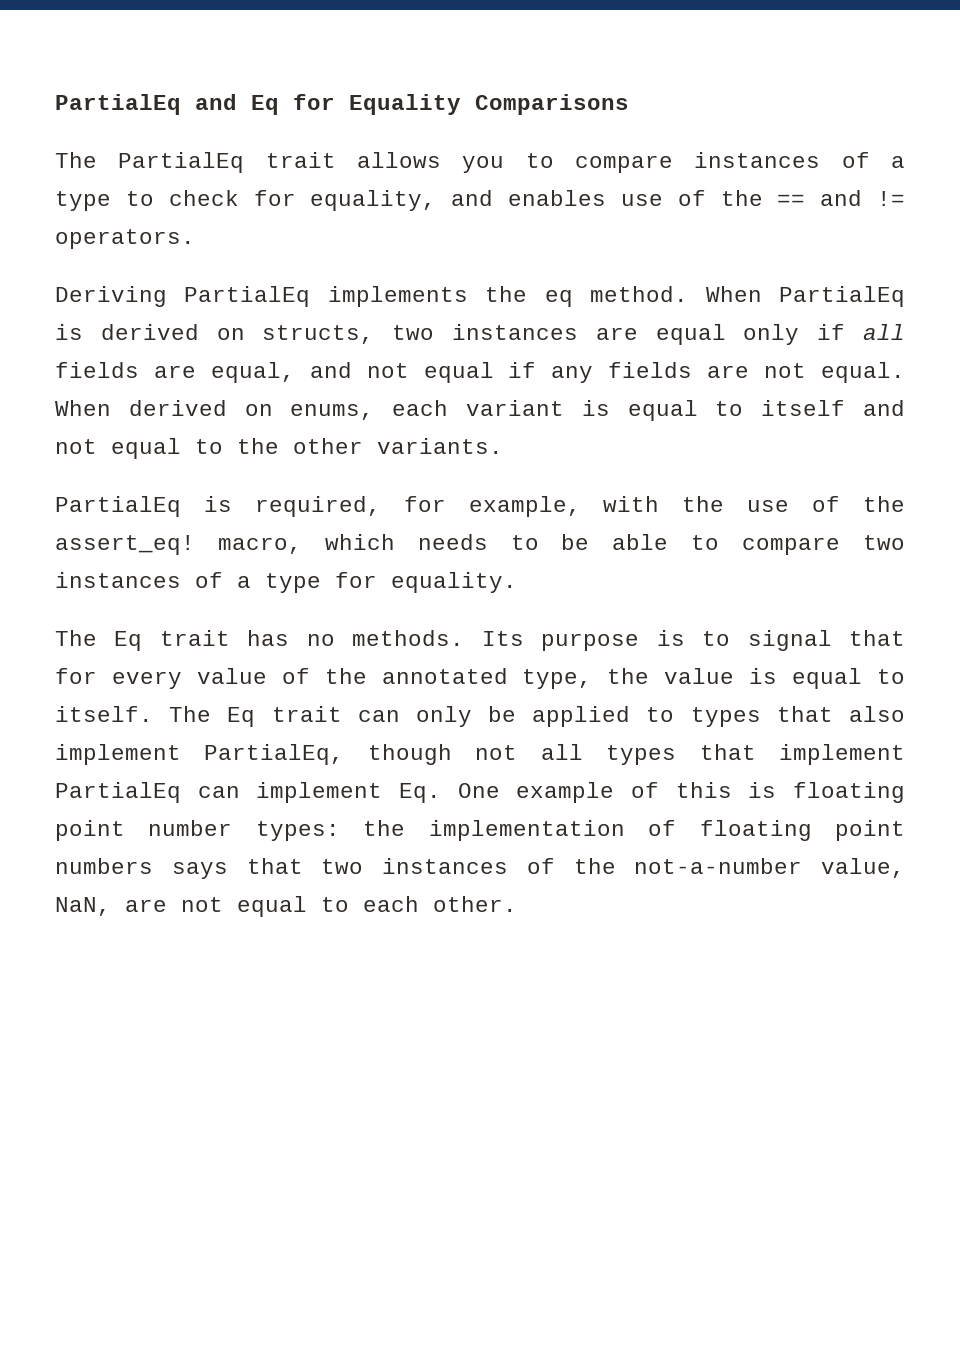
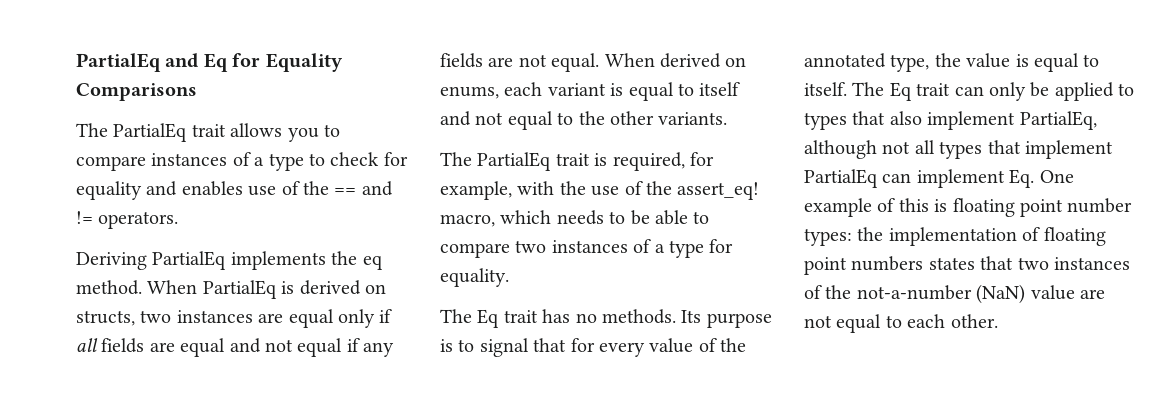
[310,190,437,211] equality, -> [76,181,142,200] equality
[210,362,295,383] equal, -> [180,338,226,357] equal
[55,496,181,517] PartialEq -> [440,152,590,171] The PartialEq trait
[367,744,452,765] though -> [804,140,877,159] although
[171,862,228,879] says -> [928,257,975,270] states
[821,858,905,878] [55,897,111,916] value, NaN, -> [976,284,1075,304] (NaN) value

